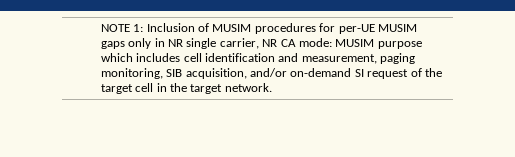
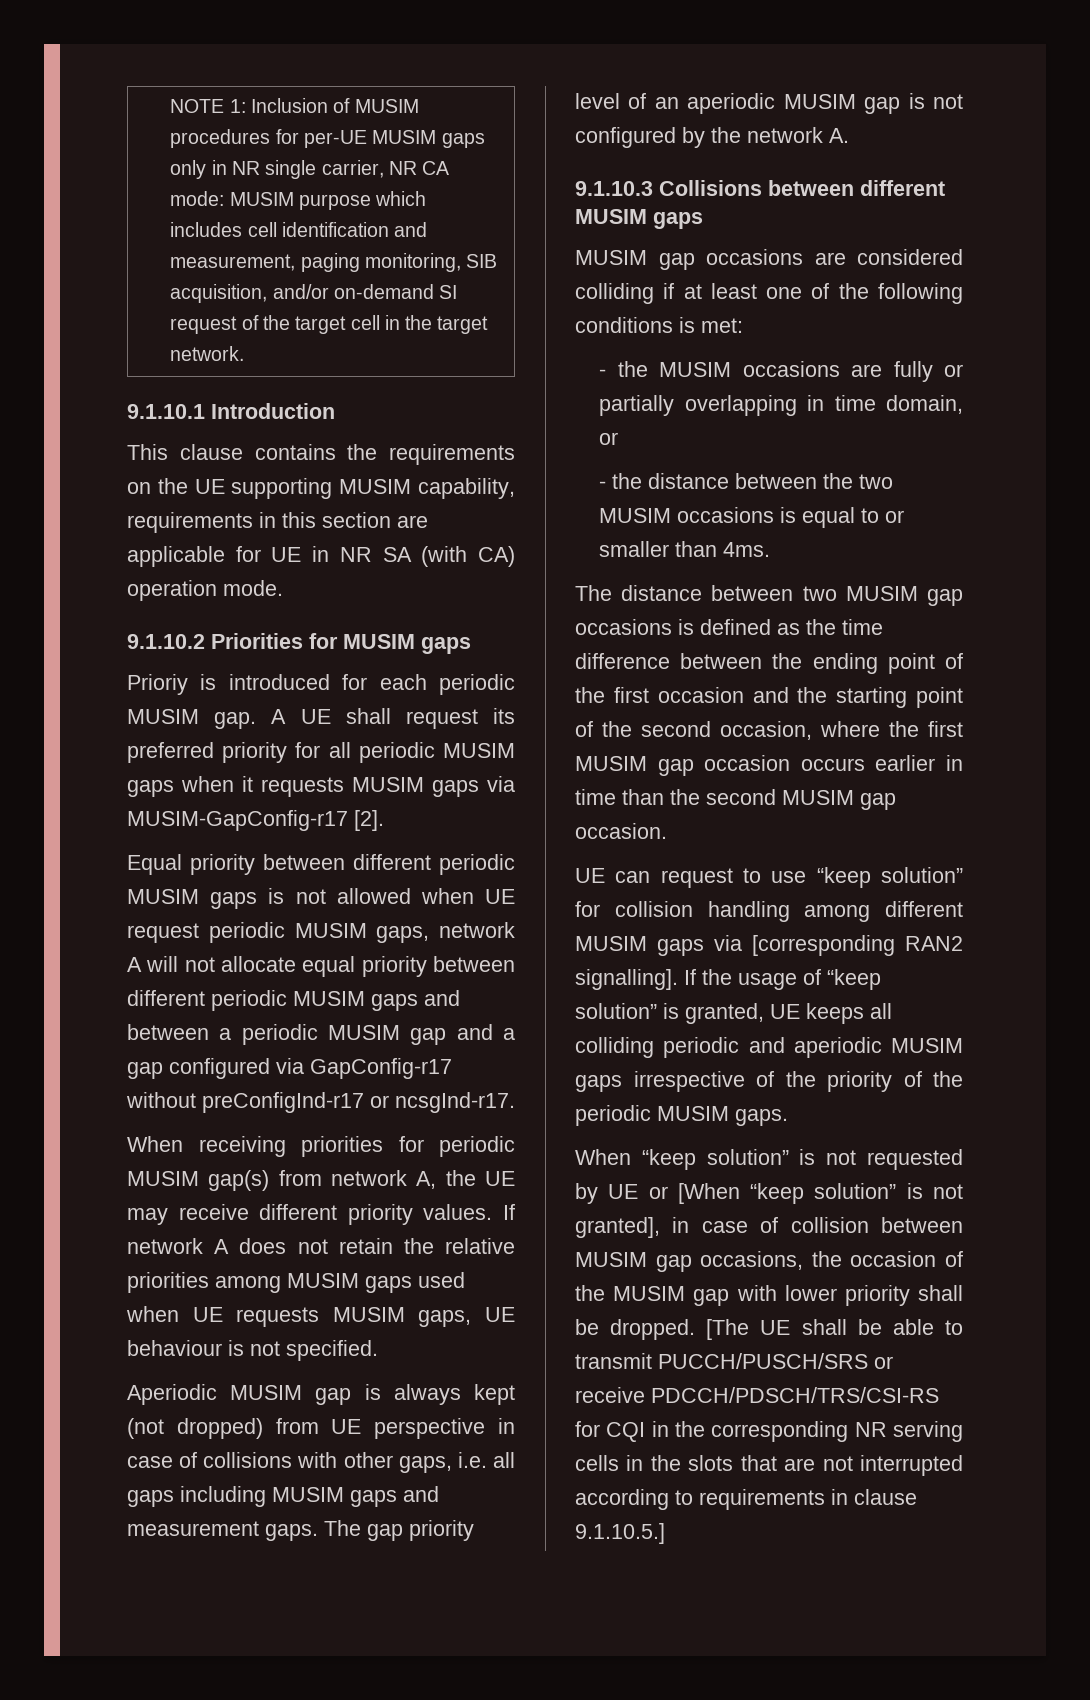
(272, 87) none -> [127,403,335,419] [127,444,515,465] [127,478,515,499] [127,512,428,533] [127,546,515,567] [127,580,283,601] [127,633,471,654] [127,674,515,695] [127,708,515,729] [127,742,515,763] [127,776,515,797] [127,810,384,831] [127,854,515,875] [127,888,515,909] [127,922,515,943] [127,956,515,977] [127,990,460,1011] [127,1024,515,1045] [127,1058,452,1079] [126,1092,515,1113] [127,1136,515,1157] [127,1170,515,1191] [127,1204,515,1225] [127,1238,515,1254] [127,1272,465,1293] [126,1306,515,1327] [127,1340,378,1361] [127,1384,515,1405] [127,1418,515,1439] [127,1452,515,1473] [127,1486,439,1507] [127,1520,474,1541] [575,93,963,114] [575,127,849,148] [575,180,945,196] [575,209,703,229] [575,249,963,270] [575,283,963,304] [575,317,743,333] [599,361,964,382] [599,395,963,416] [599,432,619,445] [599,473,894,489] [599,507,905,528] [599,541,771,557] [575,585,963,606] [575,619,883,635] [575,653,963,674] [575,687,963,708] [575,721,963,740] [575,755,963,776] [575,789,896,810] [575,823,667,839] [575,867,963,888] [575,901,963,922] [575,935,963,956] [575,969,881,990] [575,1003,892,1024] [575,1037,963,1058] [575,1071,963,1092] [575,1105,788,1126] [575,1149,963,1170] [575,1183,963,1204] [575,1217,963,1238] [575,1251,963,1272] [575,1285,963,1306] [575,1319,963,1340] [575,1353,893,1369] [575,1387,939,1403] [575,1421,963,1442] [575,1455,963,1476] [575,1489,917,1510] [575,1523,665,1544] // 9.1.10.1 Introduction // This clause contains the requirements on the UE supporting MUSIM capability, requirements in this section are applicable for UE in NR SA (with CA) operation mode. // 9.1.10.2 Priorities for MUSIM gaps // Prioriy is introduced for each periodic MUSIM gap. A UE shall request its preferred priority for all periodic MUSIM gaps when it requests MUSIM gaps via MUSIM-GapConfig-r17 [2]. // Equal priority between different periodic MUSIM gaps is not allowed when UE request periodic MUSIM gaps, network A will not allocate equal priority between different periodic MUSIM gaps and between a periodic MUSIM gap and a gap configured via GapConfig-r17 without preConfigInd-r17 or ncsgInd-r17. // When receiving priorities for periodic MUSIM gap(s) from network A, the UE may receive different priority values. If network A does not retain the relative priorities among MUSIM gaps used when UE requests MUSIM gaps, UE behaviour is not specified. // Aperiodic MUSIM gap is always kept (not dropped) from UE perspective in case of collisions with other gaps, i.e. all gaps including MUSIM gaps and measurement gaps. The gap priority level of an aperiodic MUSIM gap is not configured by the network A. // 9.1.10.3 Collisions between different MUSIM gaps // MUSIM gap occasions are considered colliding if at least one of the following conditions is met: // - the MUSIM occasions are fully or partially overlapping in time domain, or // - the distance between the two MUSIM occasions is equal to or smaller than 4ms. // The distance between two MUSIM gap occasions is defined as the time difference between the ending point of the first occasion and the starting point of the second occasion, where the first MUSIM gap occasion occurs earlier in time than the second MUSIM gap occasion. // UE can request to use “keep solution” for collision handling among different MUSIM gaps via [corresponding RAN2 signalling]. If the usage of “keep solution” is granted, UE keeps all colliding periodic and aperiodic MUSIM gaps irrespective of the priority of the periodic MUSIM gaps. // When “keep solution” is not requested by UE or [When “keep solution” is not granted], in case of collision between MUSIM gap occasions, the occasion of the MUSIM gap with lower priority shall be dropped. [The UE shall be able to transmit PUCCH/PUSCH/SRS or receive PDCCH/PDSCH/TRS/CSI-RS for CQI in the corresponding NR serving cells in the slots that are not interrupted according to requirements in clause 9.1.10.5.]

